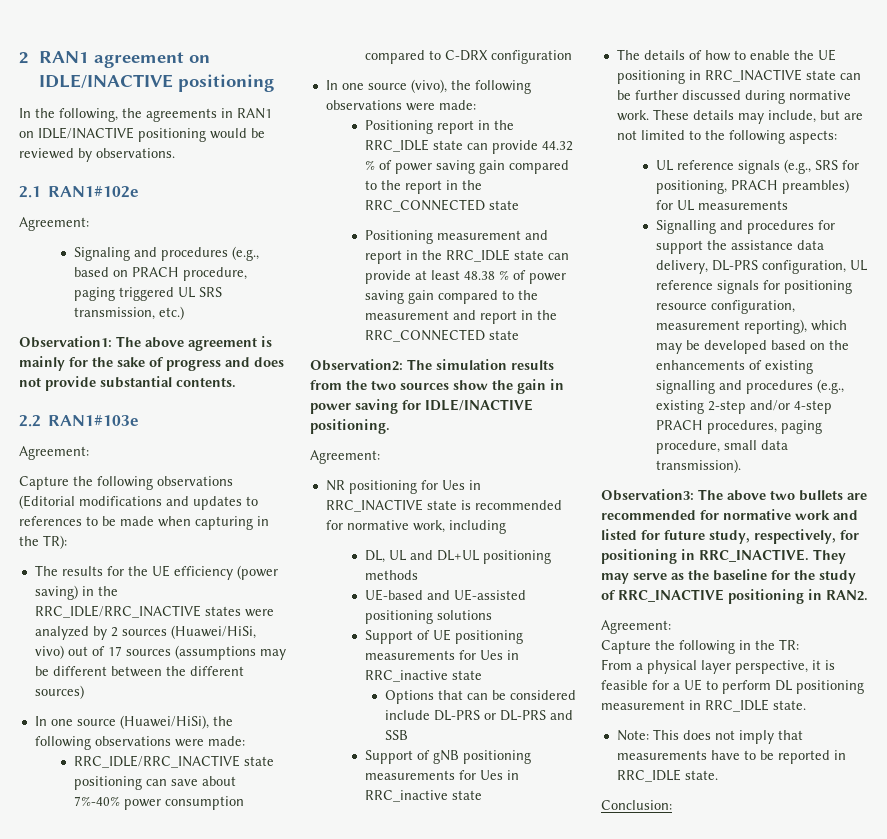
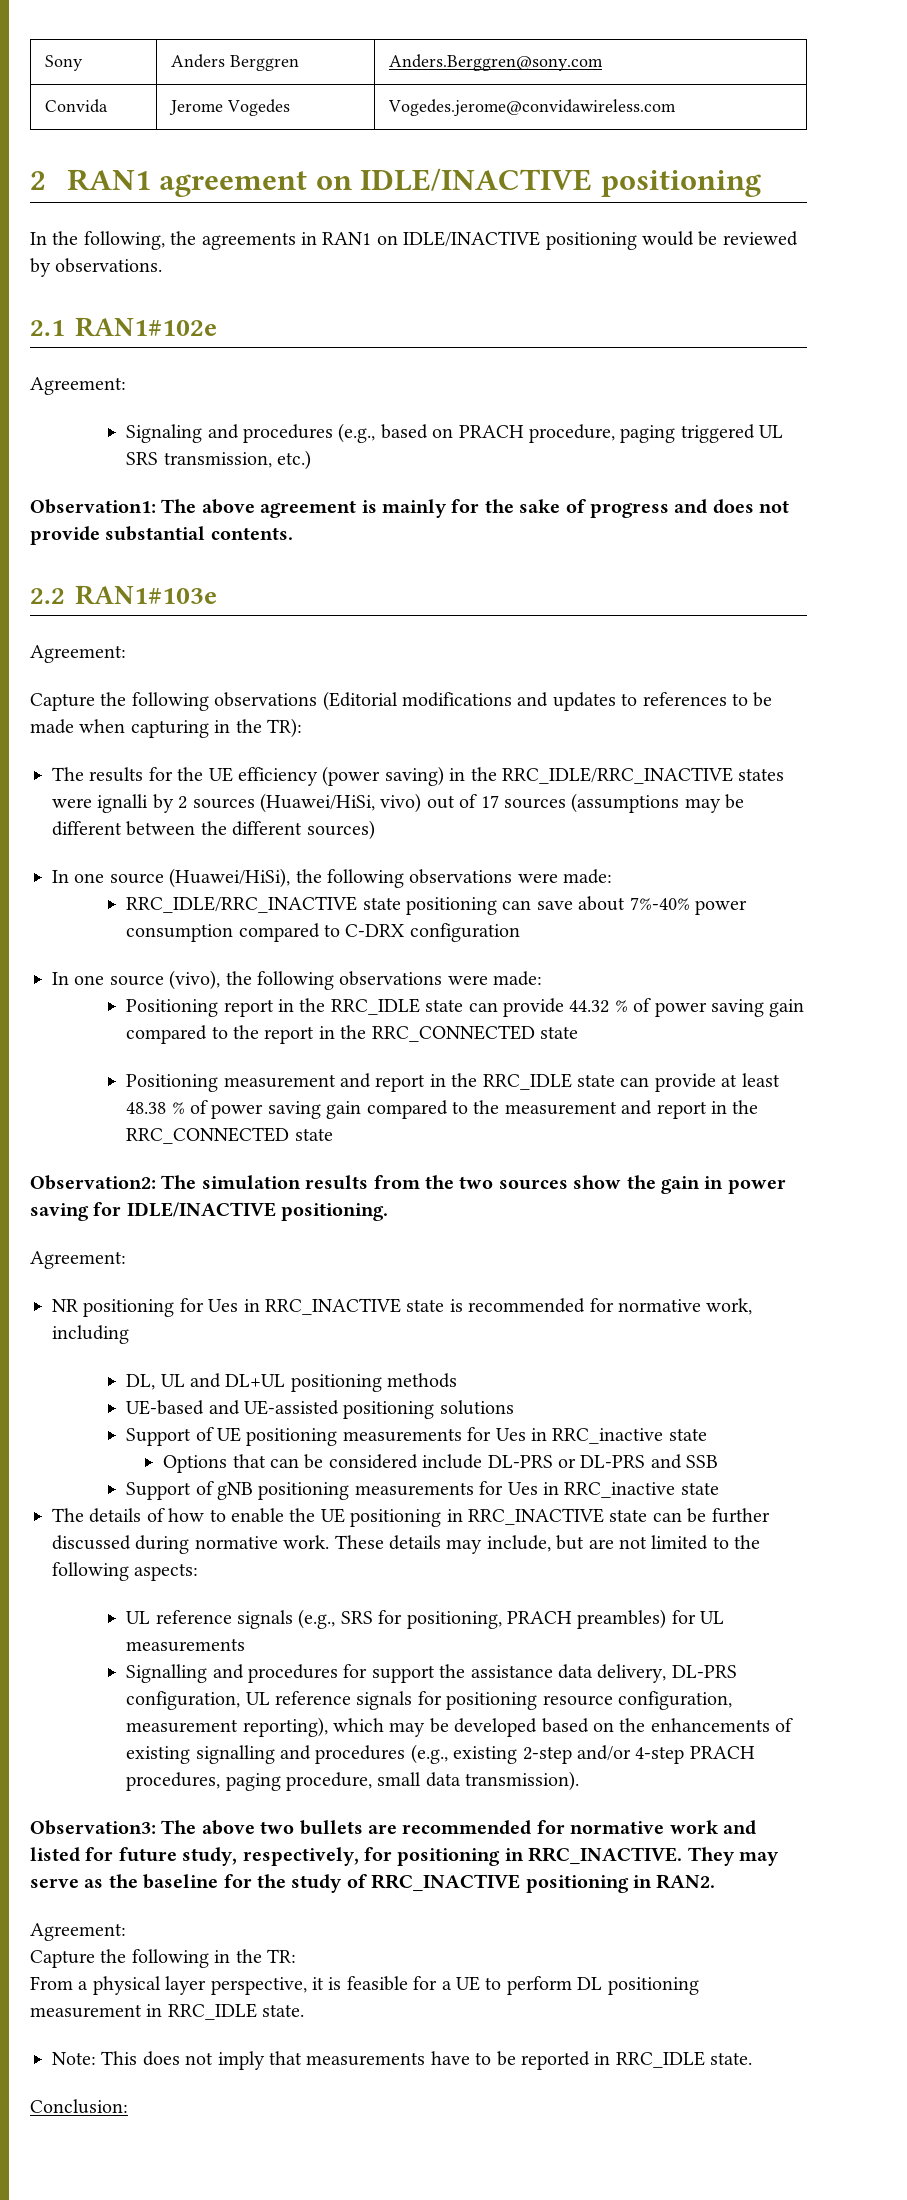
(19, 58) none -> [45,55,84,71] [171,54,300,71] [389,54,604,71] [45,99,109,113] [169,99,291,116] [388,99,677,116] Sony | Anders Berggren | Anders.Berggren@sony.com // Convida | Jerome Vogedes | Vogedes.jerome@convidawireless.com //
[34,626,89,640] analyzed -> [97,794,149,813] ignalli

